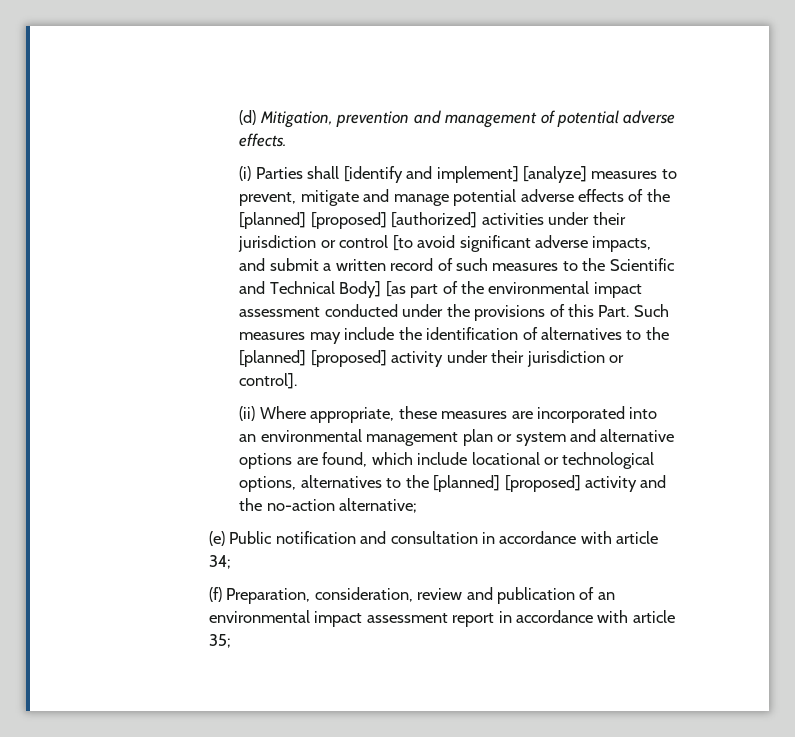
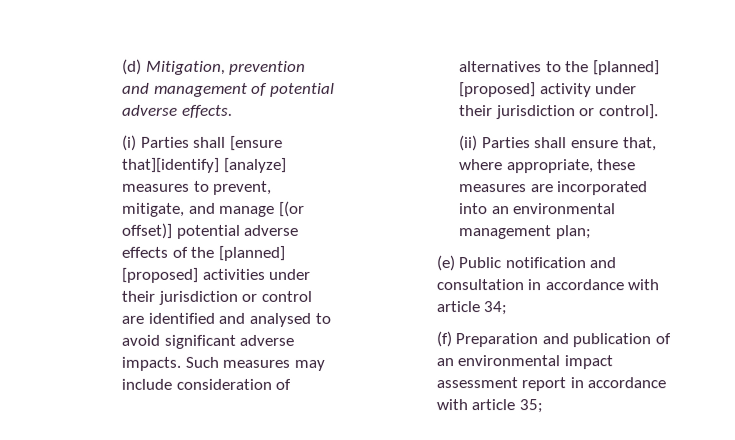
[343,166,519,183] [identify and implement] -> [229,135,283,151] [122,157,221,173] [ensure that][identify]
[300,190,359,206] mitigate -> [122,202,186,217] mitigate,
(449, 200) none -> [278,200,305,217] [121,222,173,239] [(or offset)]
[391,212,478,228] [authorized] -> (199, 275) none
[392,235,652,252] [239,258,675,271] [239,281,642,298] [239,304,630,321] [to avoid significant adverse impacts, and submit a written record of such measures to the Scientific and Technical Body] [as part of the environmental impact assessment conducted under the provisions of this Part. -> [121,312,331,327] [121,334,295,349] [121,356,182,371] are identified and analysed to avoid significant adverse impacts.
[398,327,519,340] the identification -> [175,378,272,390] consideration
[259,406,306,419] Where -> [481,137,657,152] [459,159,504,171] Parties shall ensure that, where
[462,429,675,446] [239,452,655,469] [239,475,667,492] [239,498,418,513] plan or system and alternative options are found, which include locational or technological options, alternatives to the [planned] [proposed] activity and the no-action alternative; -> [554,225,591,240] plan;
[226,587,463,604] Preparation, consideration, review -> [455,333,539,348] Preparation

